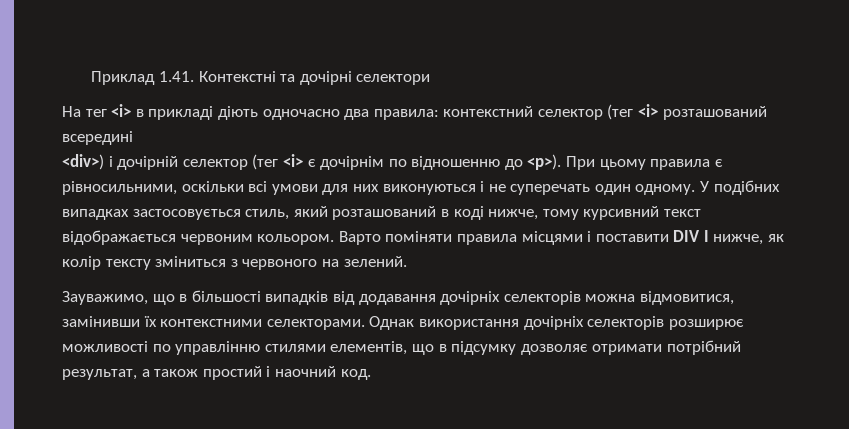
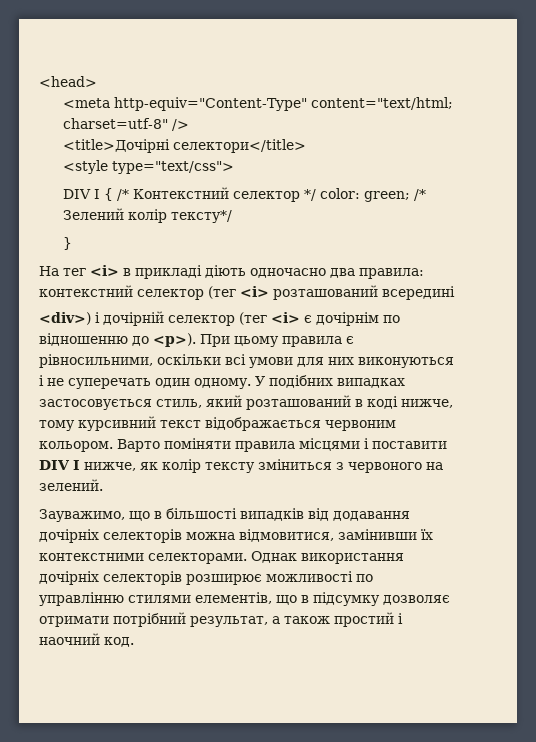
[91,71,431,85] Приклад 1.41. Контекстні та дочірні селектори -> [39,76,97,87] [63,97,454,111] [63,118,190,131] [63,139,307,153] [63,160,235,174] [63,187,427,202] [63,208,233,223] [63,237,73,250] <head> // <meta http-equiv="Content-Type" content="text/html; charset=utf-8" /> // <title>Дочірні селектори</title> // <style type="text/css"> // DIV I { /* Контекстний селектор */ color: green; /* Зелений колір тексту*/ // }

